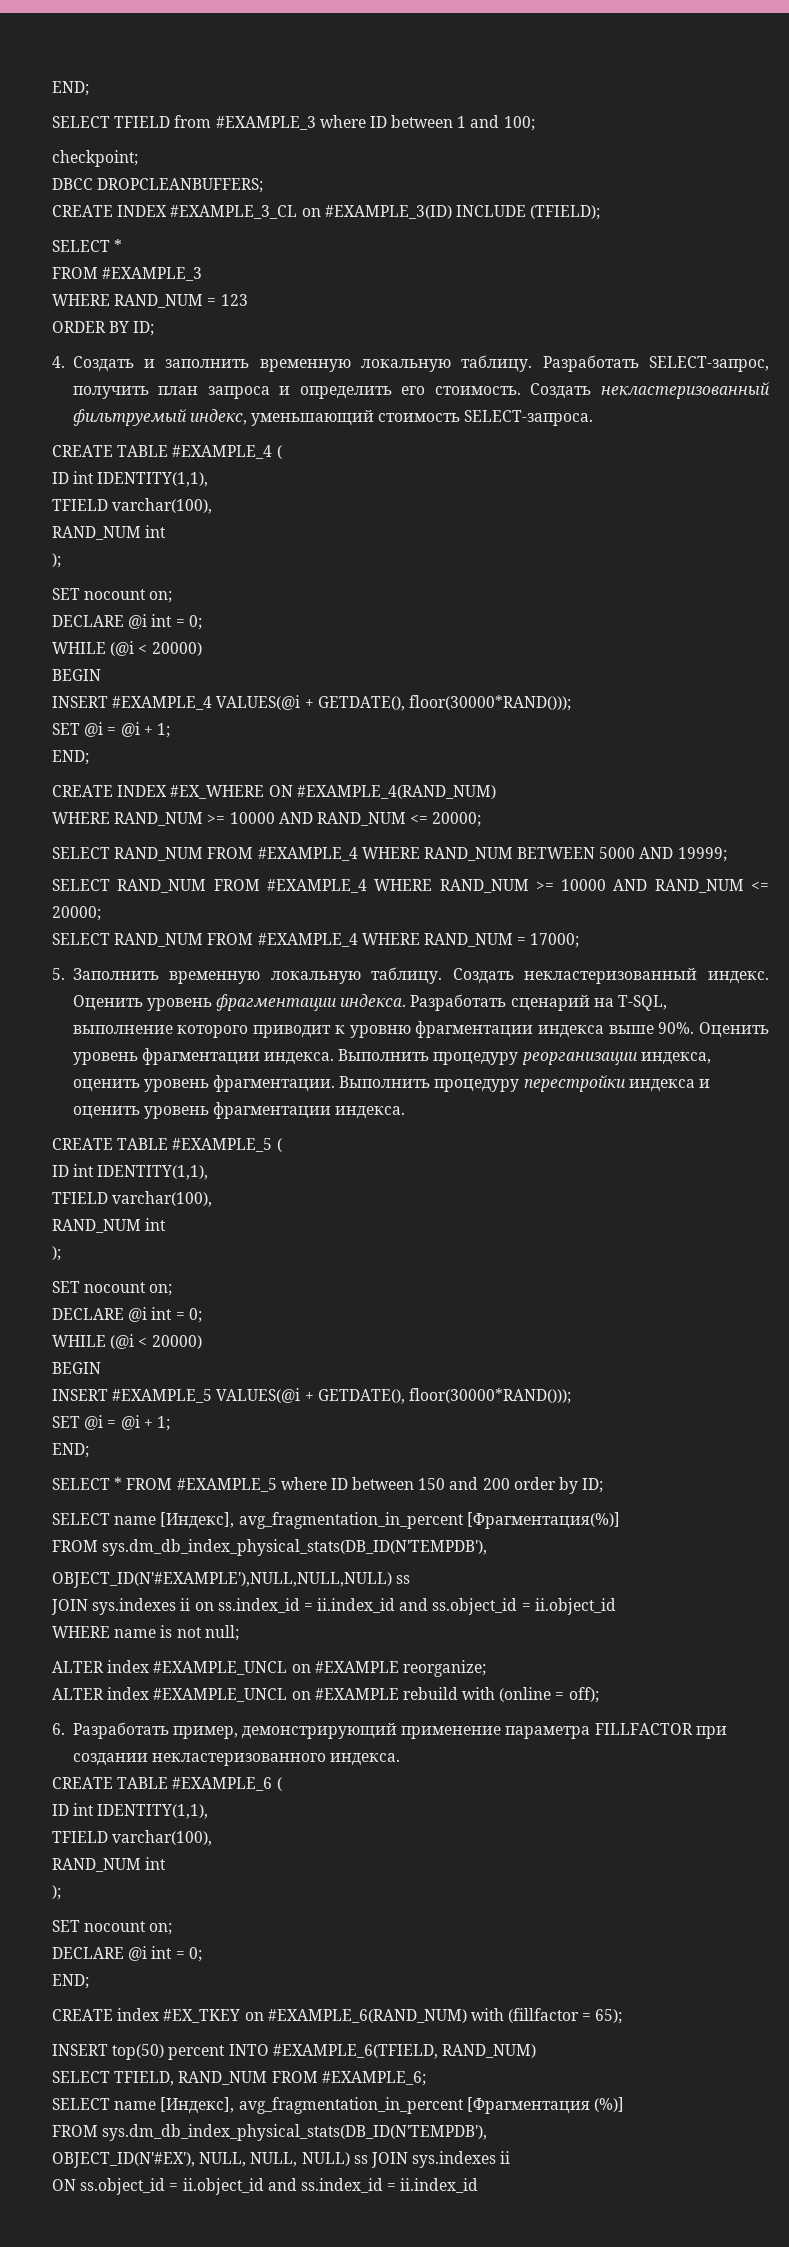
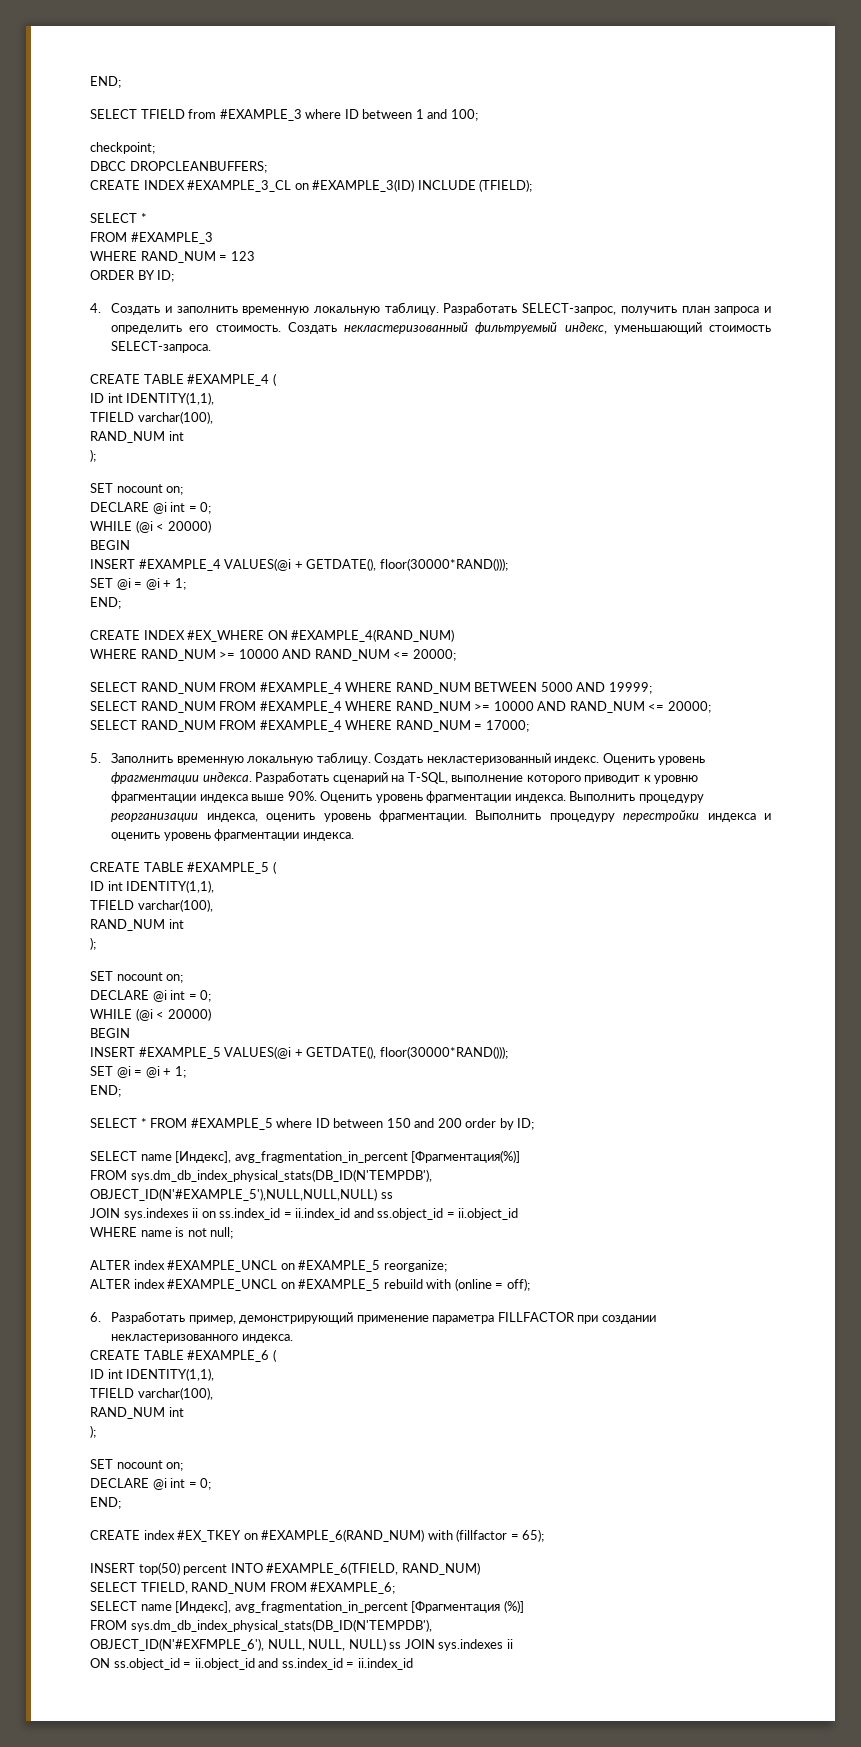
[52,1572,392,1588] OBJECT_ID(N'#EXAMPLE'),NULL,NULL,NULL) -> [90,1188,377,1201] OBJECT_ID(N'#EXAMPLE_5'),NULL,NULL,NULL)
[314,1661,399,1673] #EXAMPLE -> [298,1260,381,1272] #EXAMPLE_5
[314,1688,399,1700] #EXAMPLE -> [298,1279,381,1291] #EXAMPLE_5
[52,2152,195,2168] OBJECT_ID(N'#EX'), -> [90,1638,264,1651] OBJECT_ID(N'#EXFMPLE_6'),

